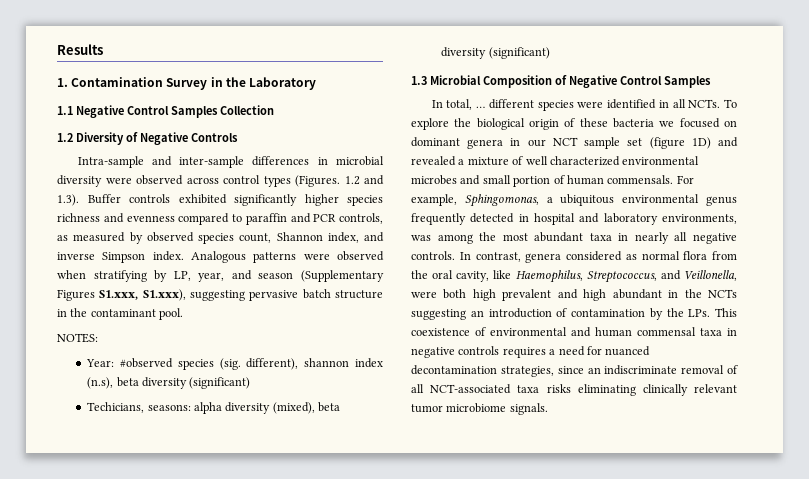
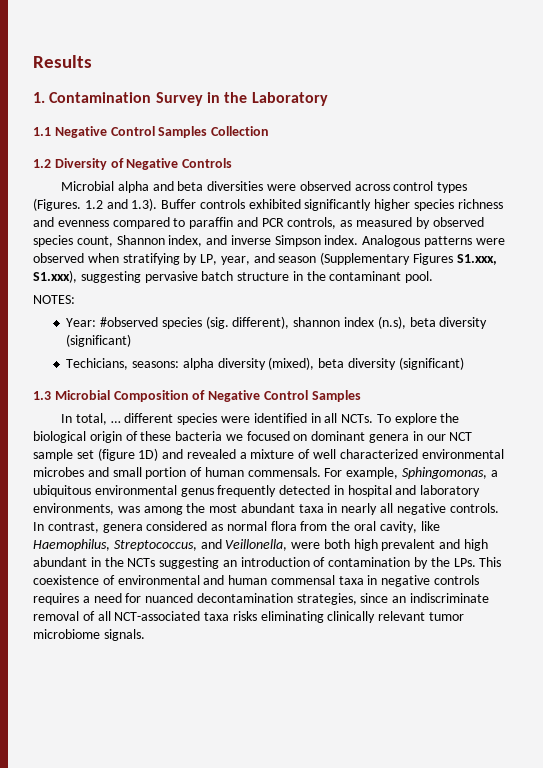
[77,156,384,168] [57,175,102,187] Intra-sample and inter-sample differences in microbial diversity -> [61,181,264,193] Microbial alpha and beta diversities

